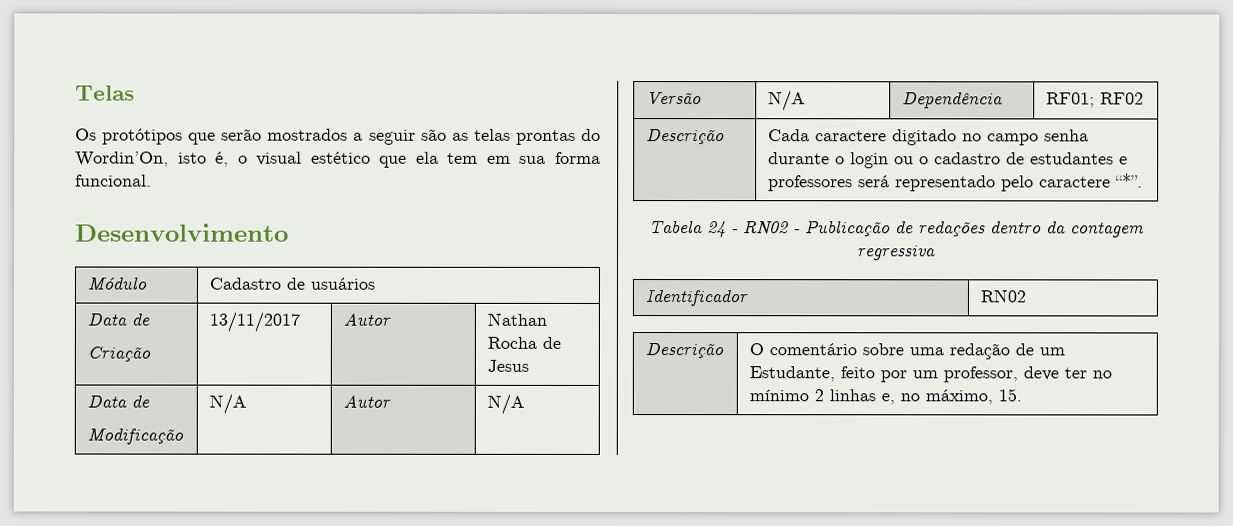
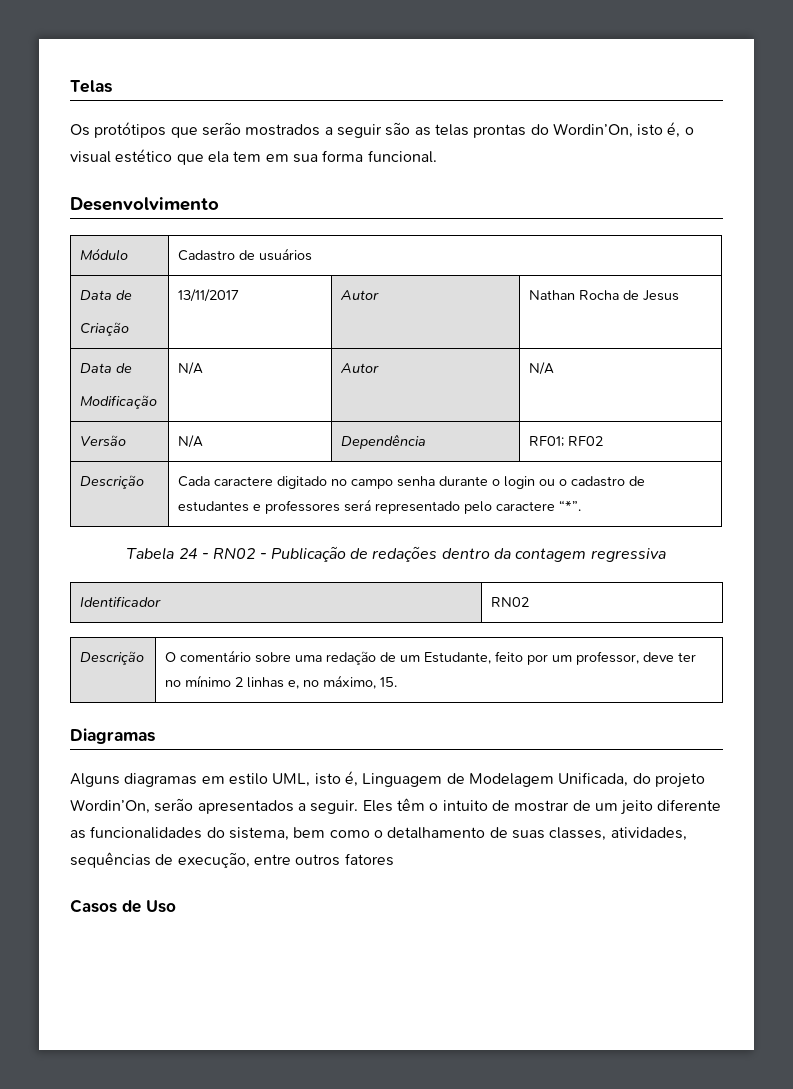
(1023, 395) none -> [70,728,155,744] [70,771,705,788] [70,798,722,815] [70,826,687,841] [70,852,394,868] [70,899,176,913] // Diagramas // Alguns diagramas em estilo UML, isto é, Linguagem de Modelagem Unificada, do projeto Wordin’On, serão apresentados a seguir. Eles têm o intuito de mostrar de um jeito diferente as funcionalidades do sistema, bem como o detalhamento de suas classes, atividades, sequências de execução, entre outros fatores // Casos de Uso

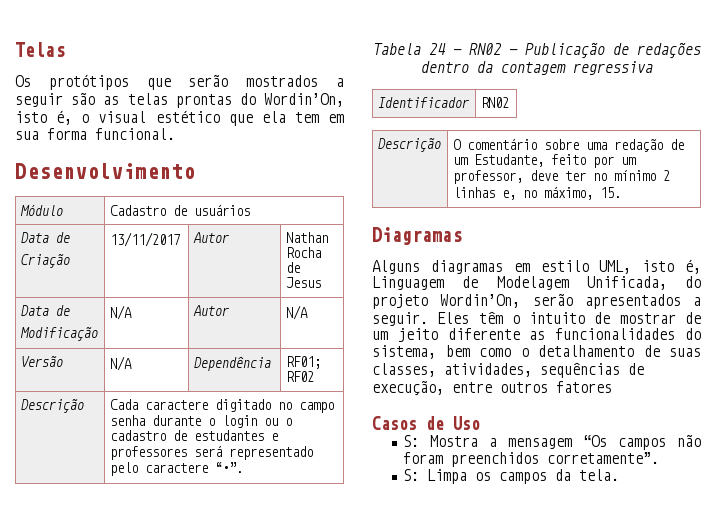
[559,500,582,511] “*”. -> [214,462,243,473] “•”.
(176, 906) none -> [403,434,701,450] [403,452,660,467] [403,469,620,484] // S: Mostra a mensagem “Os campos não foram preenchidos corretamente”. // S: Limpa os campos da tela.

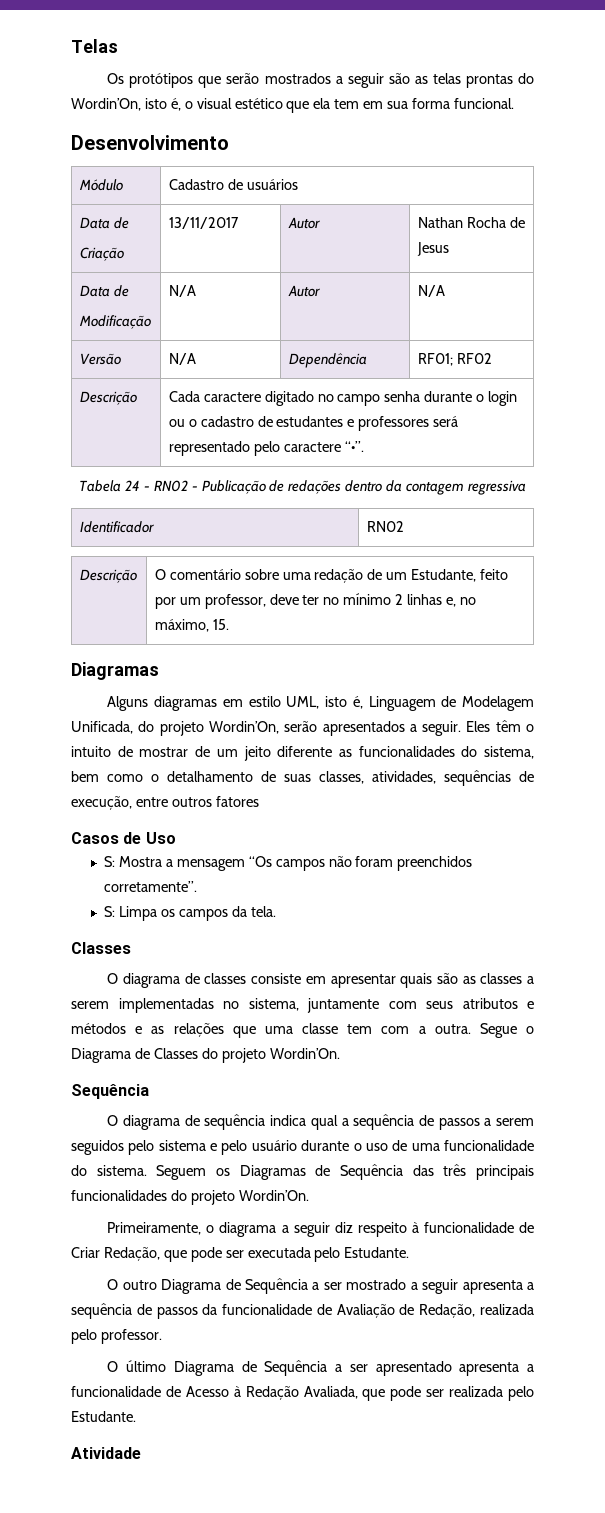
(620, 475) none -> [71,942,131,954] [107,973,535,988] [71,998,534,1013] [71,1023,534,1038] [71,1048,340,1063] [71,1084,149,1099] [107,1114,535,1130] [71,1140,535,1155] [71,1164,534,1180] [71,1190,309,1205] [107,1222,534,1237] [71,1247,410,1262] [107,1278,534,1294] [71,1303,534,1319] [71,1329,162,1344] [107,1360,535,1376] [71,1386,534,1401] [71,1411,136,1422] [71,1447,141,1459] // Classes // O diagrama de classes consiste em apresentar quais são as classes a serem implementadas no sistema, juntamente com seus atributos e métodos e as relações que uma classe tem com a outra. Segue o Diagrama de Classes do projeto Wordin’On. // Sequência // O diagrama de sequência indica qual a sequência de passos a serem seguidos pelo sistema e pelo usuário durante o uso de uma funcionalidade do sistema. Seguem os Diagramas de Sequência das três principais funcionalidades do projeto Wordin’On. // Primeiramente, o diagrama a seguir diz respeito à funcionalidade de Criar Redação, que pode ser executada pelo Estudante. // O outro Diagrama de Sequência a ser mostrado a seguir apresenta a sequência de passos da funcionalidade de Avaliação de Redação, realizada pelo professor. // O último Diagrama de Sequência a ser apresentado apresenta a funcionalidade de Acesso à Redação Avaliada, que pode ser realizada pelo Estudante. // Atividade

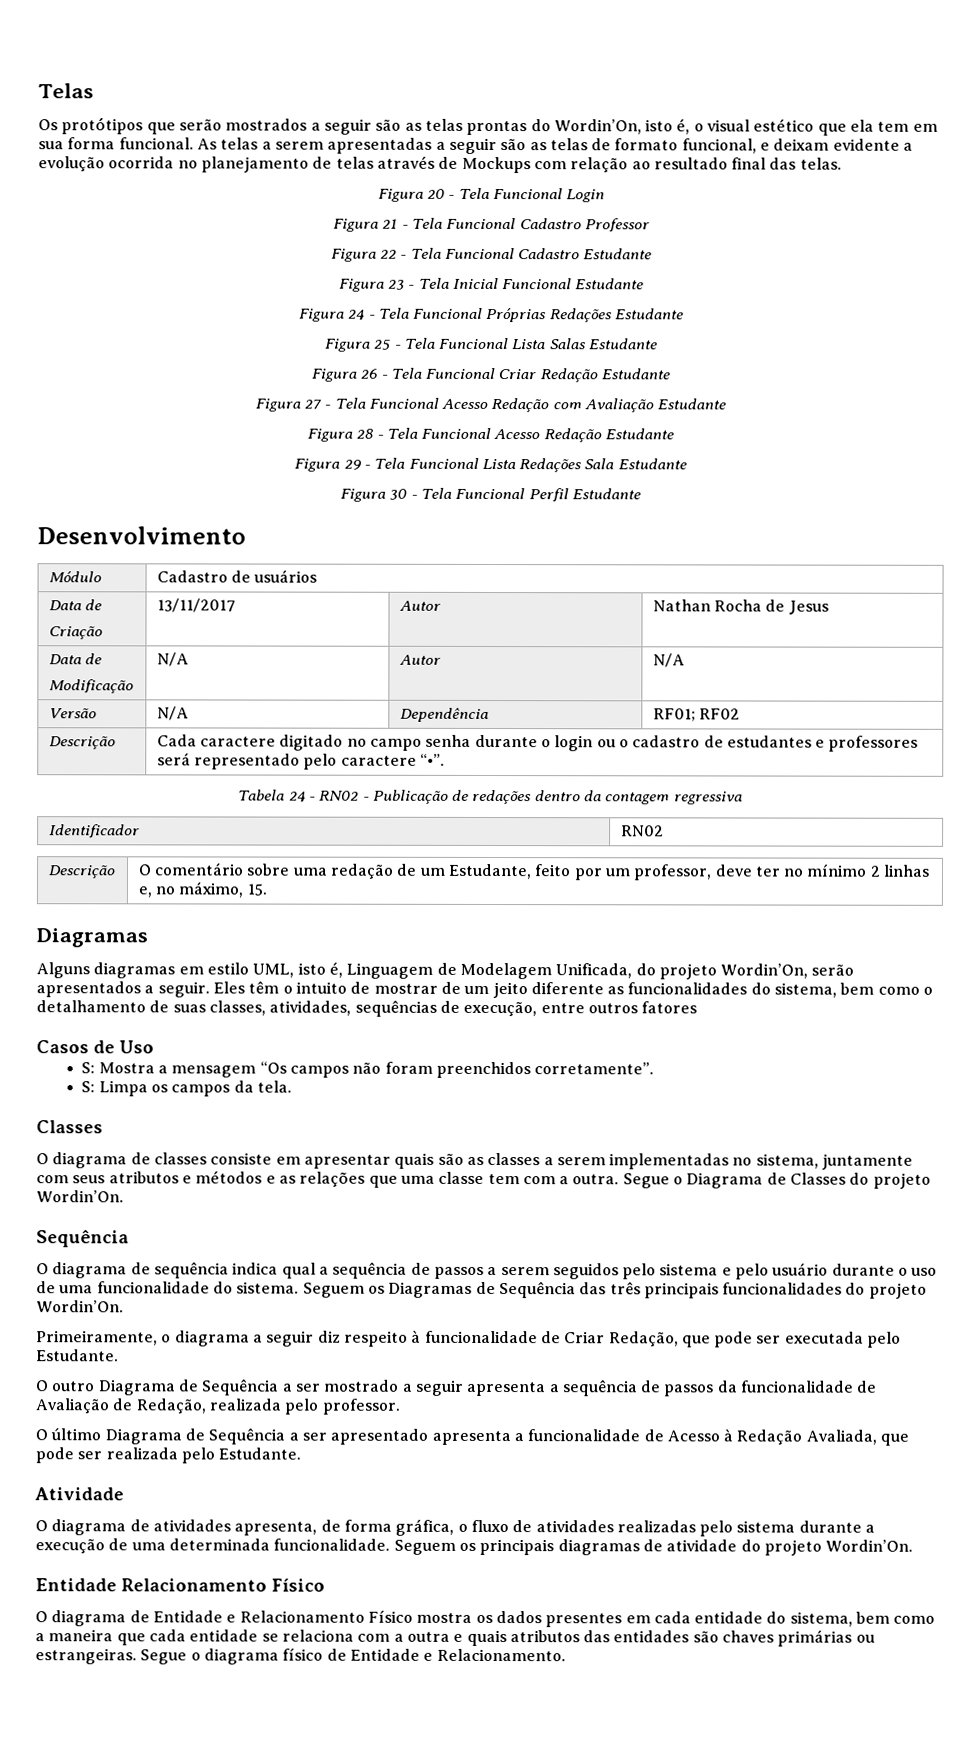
(514, 103) none -> [196,137,914,155] [38,155,842,174] [377,187,606,203] [333,217,650,233] [330,247,653,262] [338,277,645,292] [298,307,685,323] [323,337,659,352] [310,367,671,383] [254,397,727,413] [306,427,675,443] [294,457,687,473] [340,487,641,503] As telas a serem apresentadas a seguir são as telas de formato funcional, e deixam evidente a evolução ocorrida no planejamento de telas através de Mockups com relação ao resultado final das telas. // Figura 20 - Tela Funcional Login // Figura 21 - Tela Funcional Cadastro Professor // Figura 22 - Tela Funcional Cadastro Estudante // Figura 23 - Tela Inicial Funcional Estudante // Figura 24 - Tela Funcional Próprias Redações Estudante // Figura 25 - Tela Funcional Lista Salas Estudante // Figura 26 - Tela Funcional Criar Redação Estudante // Figura 27 - Tela Funcional Acesso Redação com Avaliação Estudante // Figura 28 - Tela Funcional Acesso Redação Estudante // Figura 29 - Tela Funcional Lista Redações Sala Estudante // Figura 30 - Tela Funcional Perfil Estudante
(141, 1453) none -> [35,1518,876,1537] [35,1538,914,1556] [35,1578,325,1592] [35,1609,936,1628] [35,1629,875,1647] [35,1647,566,1665] // O diagrama de atividades apresenta, de forma gráfica, o fluxo de atividades realizadas pelo sistema durante a execução de uma determinada funcionalidade. Seguem os principais diagramas de atividade do projeto Wordin’On. // Entidade Relacionamento Físico // O diagrama de Entidade e Relacionamento Físico mostra os dados presentes em cada entidade do sistema, bem como a maneira que cada entidade se relaciona com a outra e quais atributos das entidades são chaves primárias ou estrangeiras. Segue o diagrama físico de Entidade e Relacionamento.

